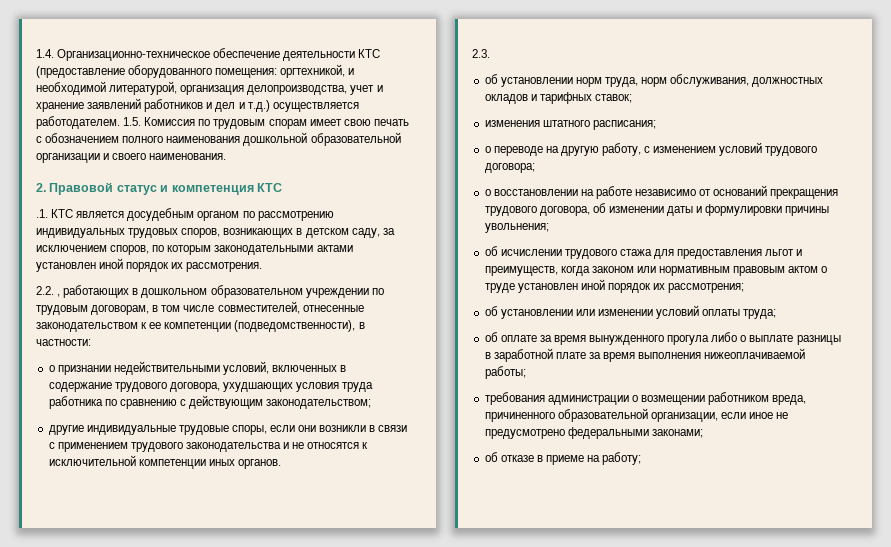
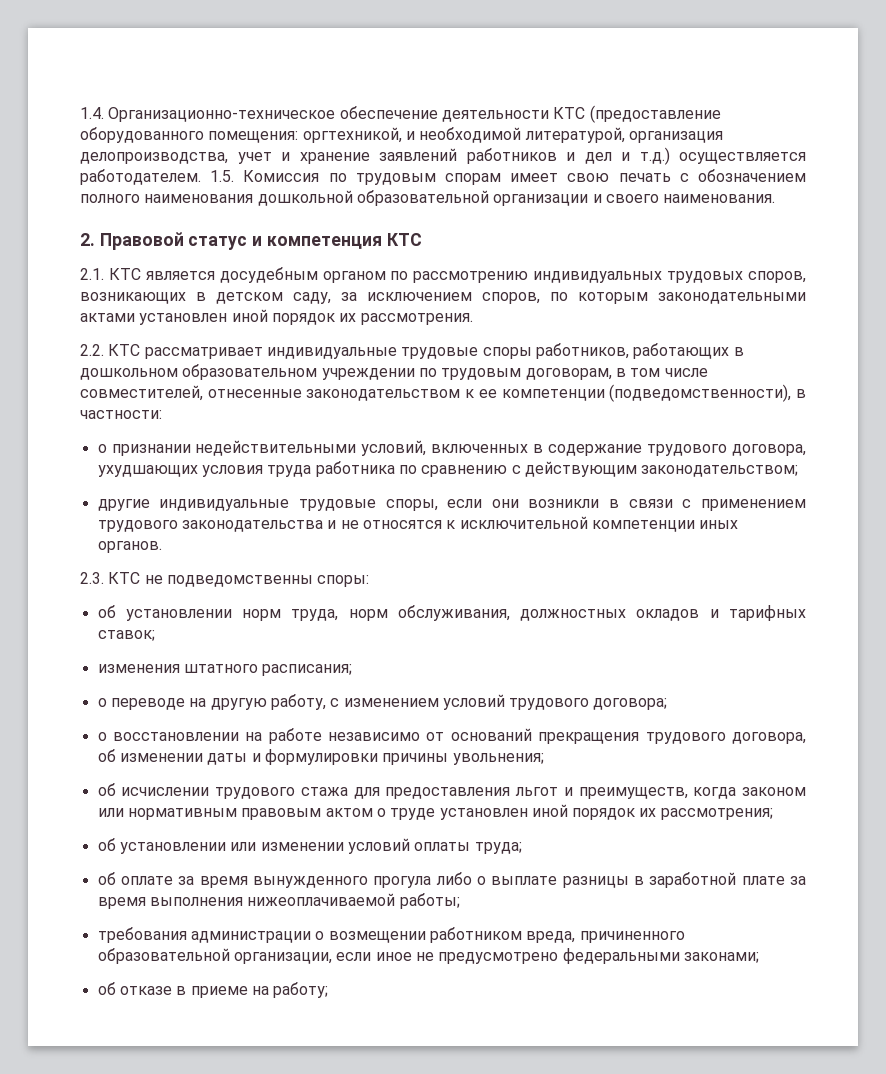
[36,209,48,218] .1. -> [80,268,104,280] 2.1.
[57,294,61,297] , -> [108,343,629,359] КТС рассматривает индивидуальные трудовые споры работников,
(490, 53) none -> [108,572,370,587] КТС не подведомственны споры:

